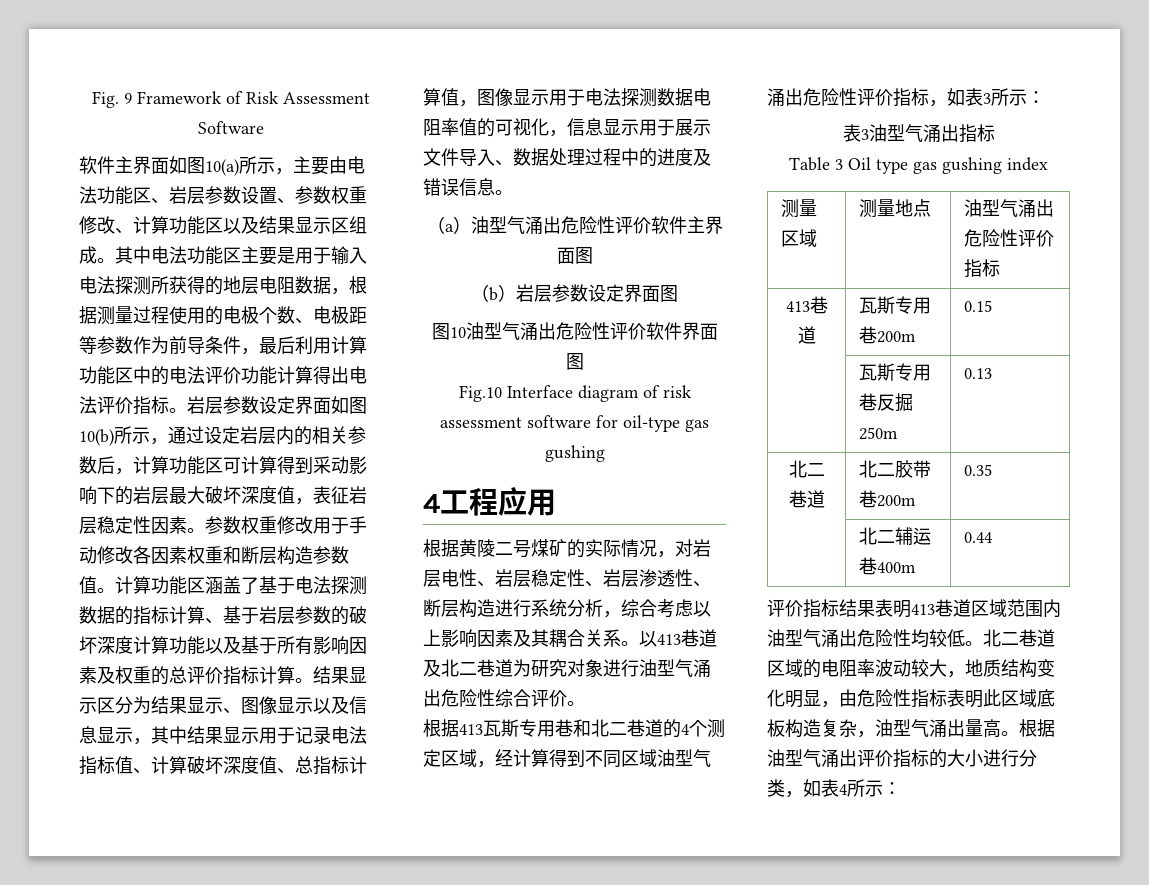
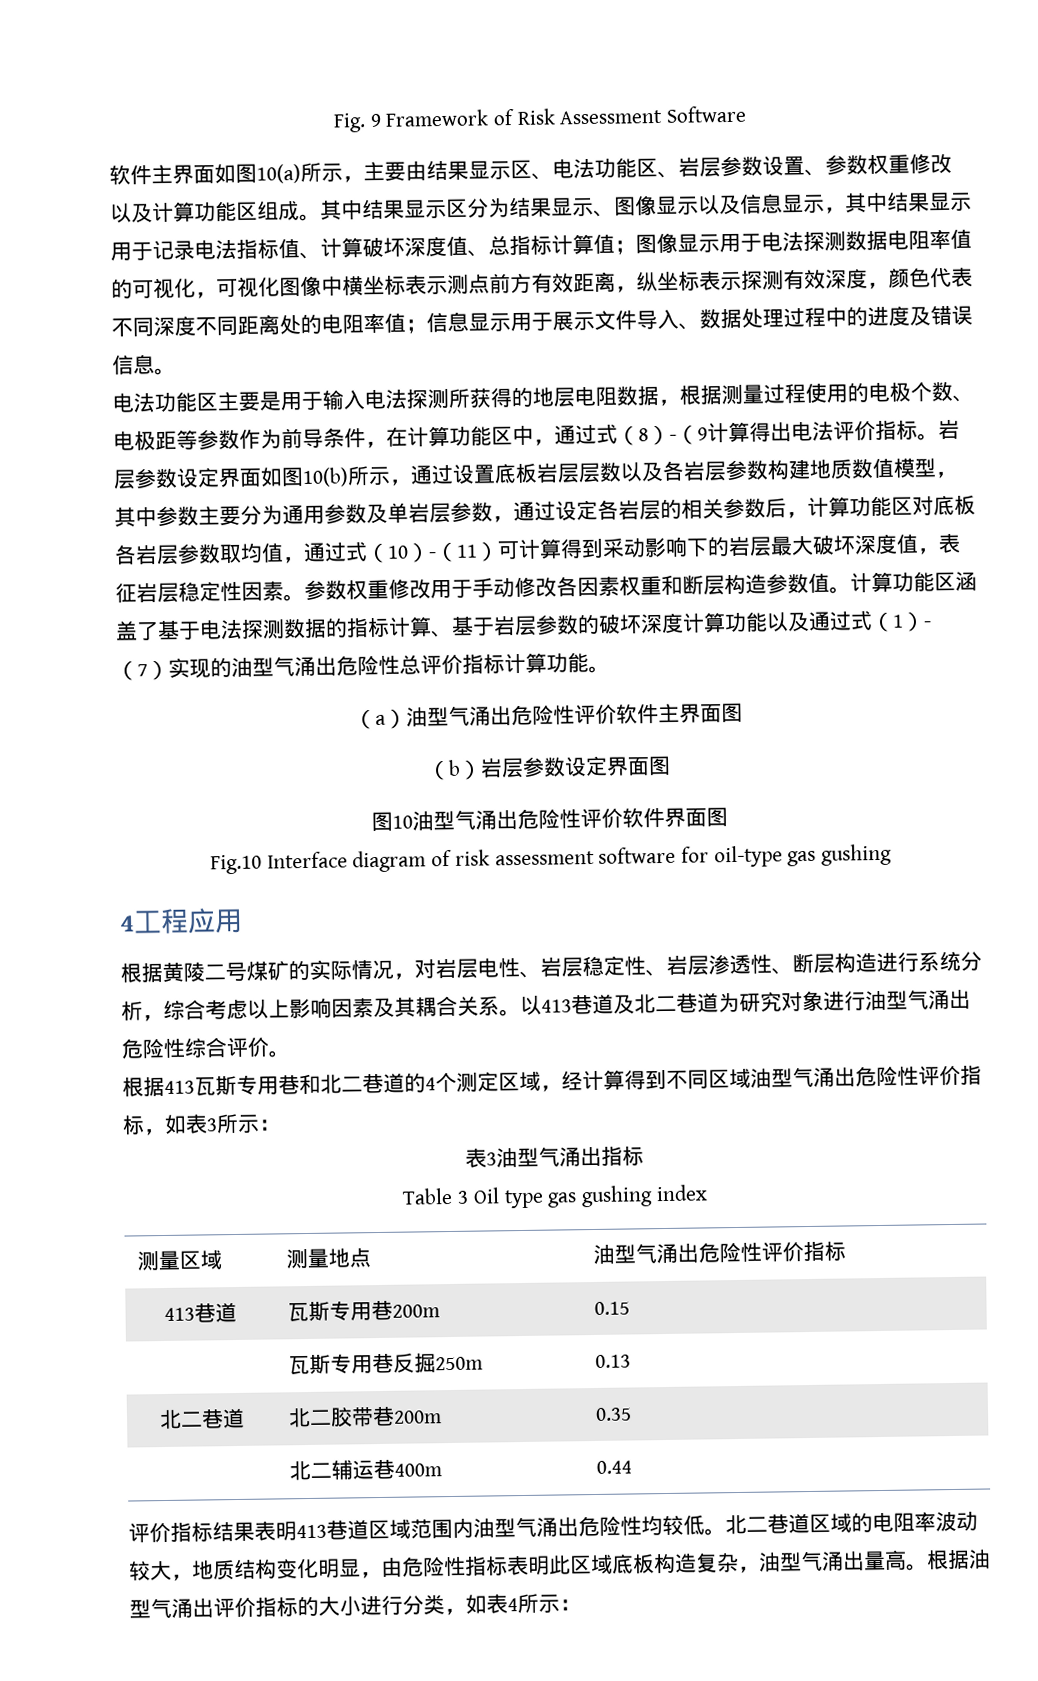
(347, 165) none -> [426,159,553,181] 结果显示区、
[115,216,367,235] [79,246,151,264] 、计算功能区以及结果显示区组成。其中 -> [110,191,972,224] [110,228,972,261] [111,267,973,300] [111,305,973,338] [112,354,176,376] 以及计算功能区组成。其中结果显示区分为结果显示、图像显示以及信息显示，其中结果显示用于记录电法指标值、计算破坏深度值、总指标计算值；图像显示用于电法探测数据电阻率值的可视化，可视化图像中横坐标表示测点前方有效距离，纵坐标表示探测有效深度，颜色代表不同深度不同距离处的电阻率值；信息显示用于展示文件导入、数据处理过程中的进度及错误信息。 //
[259,336,331,354] 最后利用 -> [386,426,408,447] 在
[151,366,277,385] 的电法评价功能 -> [533,424,708,446] ，通过式（8）-（9
[222,426,294,445] 定岩层内 -> [473,458,957,484] [114,499,661,528] 置底板岩层层数以及各岩层参数构建地质数值模型，其中参数主要分为通用参数及单岩层参数，通过设定各岩层
(223, 465) none -> [912,494,976,516] [114,541,499,566] 对底板各岩层参数取均值，通过式（10）-（11）
[241,636,367,655] [79,666,367,685] [79,696,367,714] [79,726,367,745] [79,756,367,775] [423,88,711,107] [423,118,711,137] [423,148,711,167] [423,178,495,196] 基于所有影响因素及权重的总评价指标计算。结果显示区分为结果显示、图像显示以及信息显示，其中结果显示用于记录电法指标值、计算破坏深度值、总指标计算值，图像显示用于电法探测数据电阻率值的可视化，信息显示用于展示文件导入、数据处理过程中的进度及错误信息 -> [808,611,932,633] [116,652,589,681] 通过式（1）-（7）实现的油型气涌出危险性总评价指标计算功能

